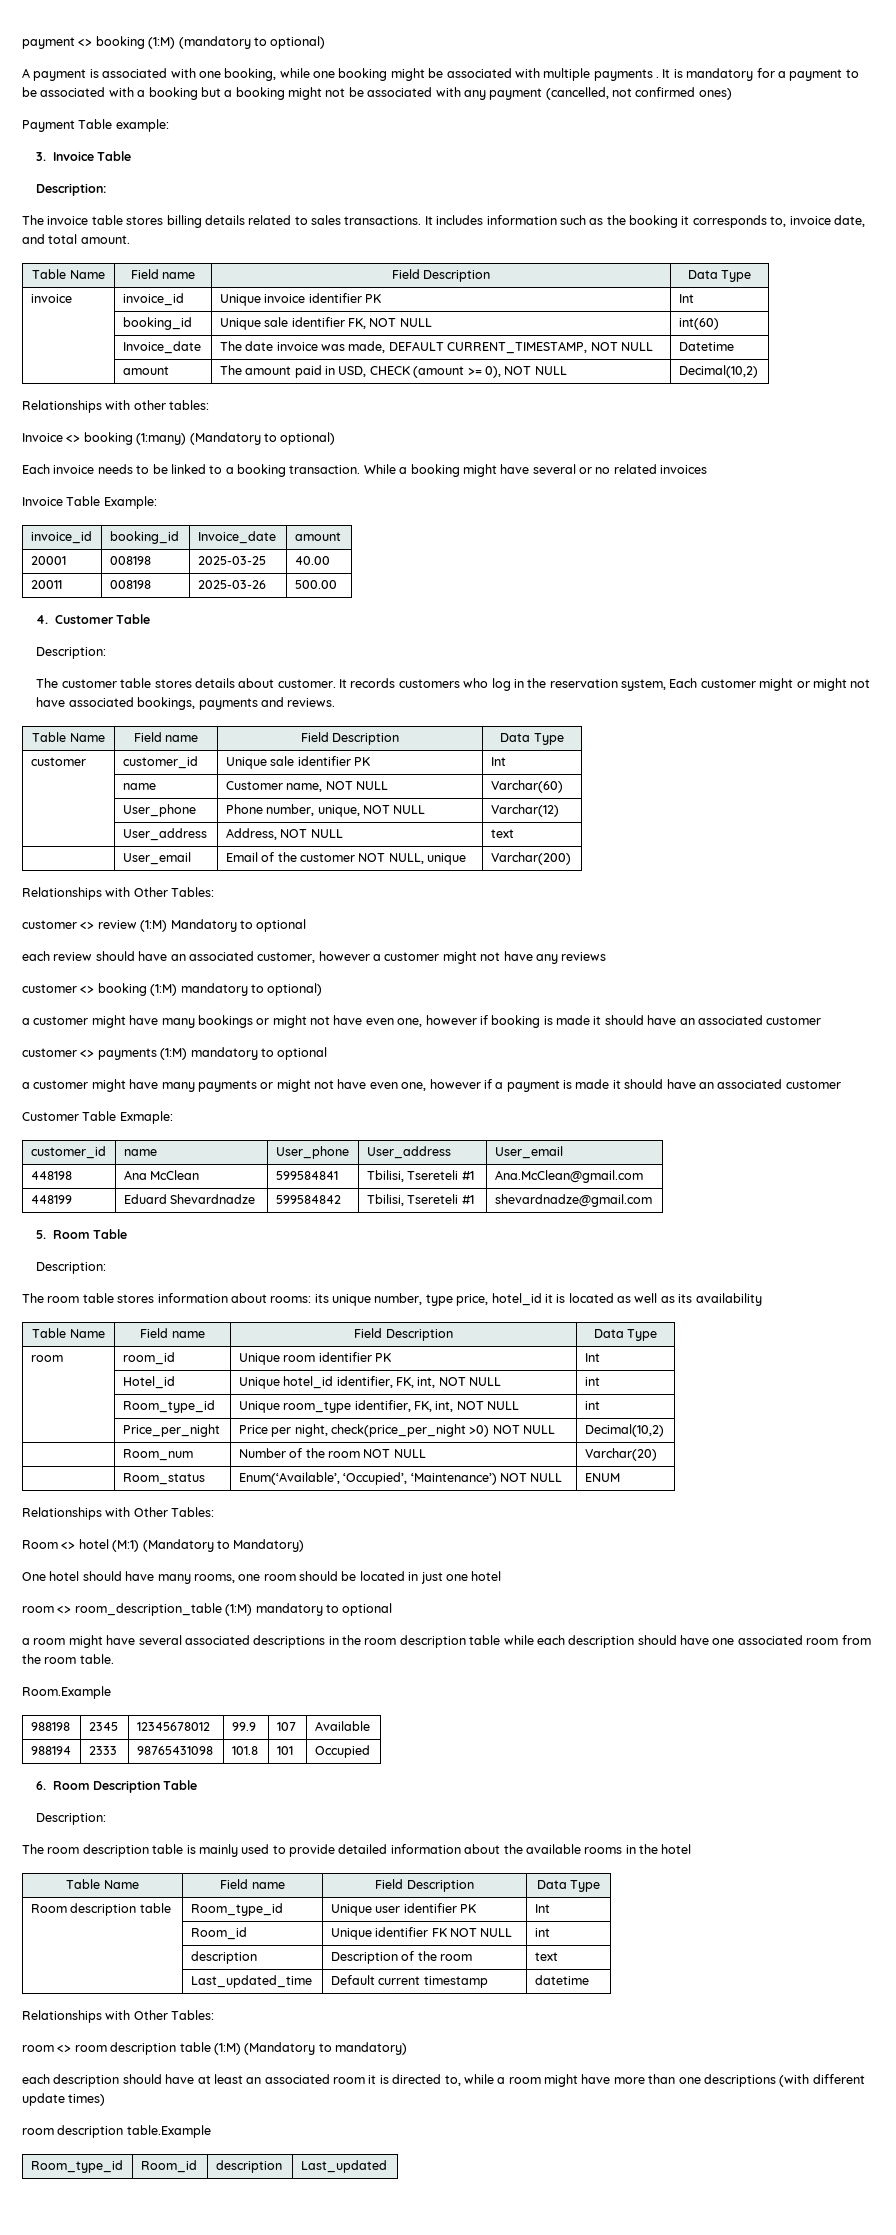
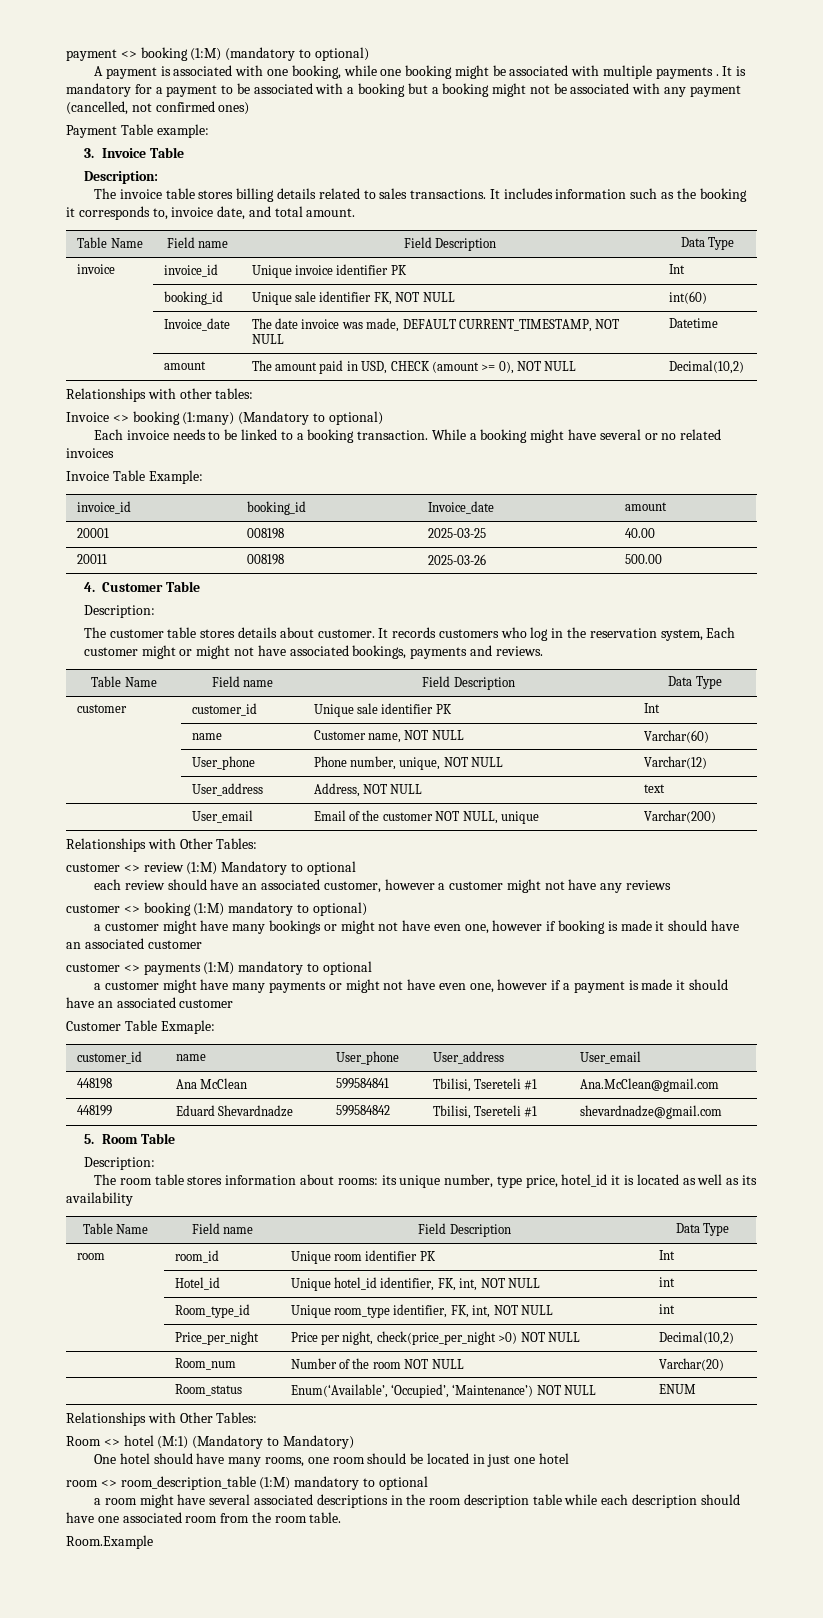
[30,1722,70,1731] [88,1722,118,1731] [136,1722,210,1731] [231,1722,256,1731] [276,1722,296,1731] [314,1721,370,1731] [30,1746,71,1755] [88,1746,117,1755] [136,1746,213,1755] [231,1746,258,1755] [276,1746,293,1755] [314,1745,370,1758] [36,1780,198,1793] [36,1813,107,1825] [22,1844,692,1857] [66,1879,139,1889] [220,1879,285,1889] [375,1879,474,1892] [536,1880,601,1892] [30,1903,171,1916] [190,1903,283,1916] [330,1903,477,1916] [534,1904,550,1913] [190,1927,247,1940] [330,1927,513,1940] [534,1928,550,1937] [190,1951,257,1964] [330,1951,473,1964] [534,1952,558,1961] [190,1975,312,1988] [330,1975,488,1988] [534,1975,589,1985] [22,2010,215,2023] [22,2042,407,2055] [22,2074,865,2087] [22,2093,106,2106] [22,2125,211,2138] [30,2160,123,2173] [140,2160,197,2173] [215,2160,282,2173] [300,2160,387,2173] // 988198 | 2345 | 12345678012 | 99.9 | 107 | Available // 988194 | 2333 | 98765431098 | 101.8 | 101 | Occupied // 6. Room Description Table // Description: // The room description table is mainly used to provide detailed information about the available rooms in the hotel // Table Name | Field name | Field Description | Data Type // Room description table | Room_type_id | Unique user identifier PK | Int // | Room_id | Unique identifier FK NOT NULL | int // | description | Description of the room | text // | Last_updated_time | Default current timestamp | datetime // Relationships with Other Tables: // room <> room description table (1:M) (Mandatory to mandatory) // each description should have at least an associated room it is directed to, while a room might have more than one descriptions (with different update times) // room description table.Example // Room_type_id | Room_id | description | Last_updated -> (153, 1542) none

